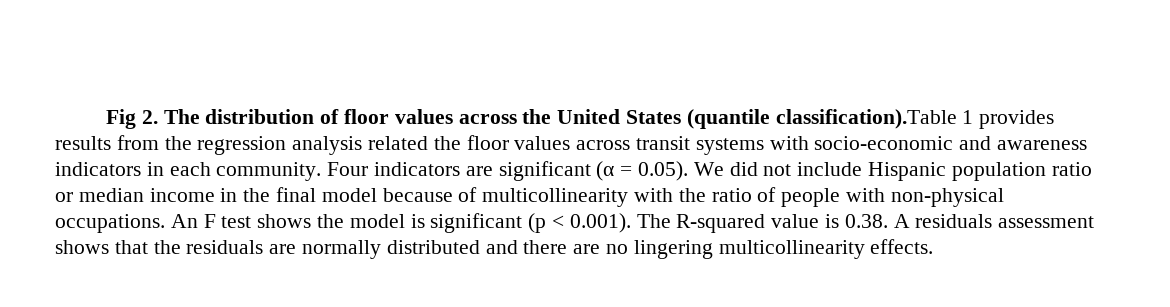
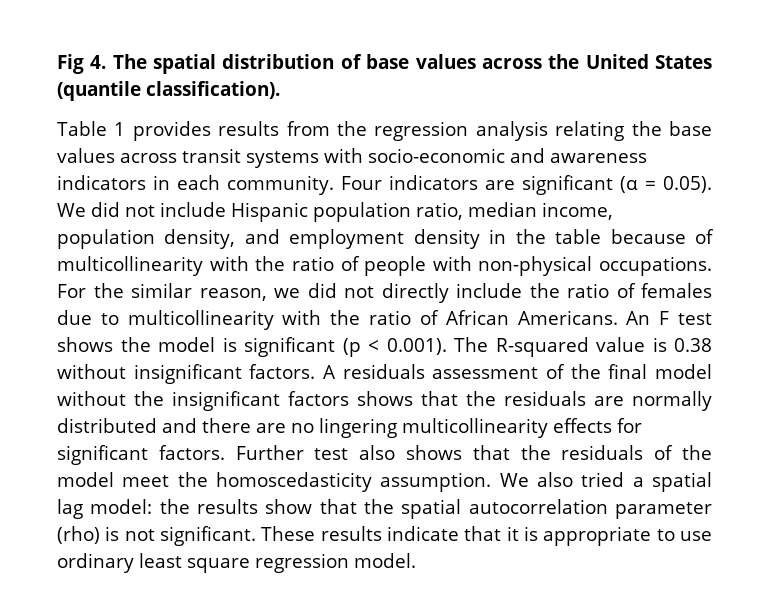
[141,109,200,124] 2. The -> [90,54,217,74] 4. The spatial
[344,109,390,124] floor -> [366,54,410,69] base
[775,109,957,129] classification).Table -> [146,81,280,99] [57,121,107,136] classification). // Table
[368,135,509,150] related the floor -> [555,121,712,141] relating the base
[1051,162,1092,176] [55,187,377,202] ratio or median income in the final model -> [416,202,613,220] [57,229,602,249] ratio, median income, population density, and employment density in the table
(165, 223) none -> [57,283,712,303] [57,310,618,330] For the similar reason, we did not directly include the ratio of females due to multicollinearity with the ratio of African Americans.
[844,214,1095,228] 0.38. A residuals assessment -> [674,338,712,352] [57,364,712,384] [57,391,349,411] 0.38 without insignificant factors. A residuals assessment of the final model without the insignificant factors
[870,239,934,254] effects. -> [553,418,642,433] [57,445,712,465] [57,472,713,492] [57,499,712,519] [57,526,712,546] [57,553,416,573] effects for significant factors. Further test also shows that the residuals of the model meet the homoscedasticity assumption. We also tried a spatial lag model: the results show that the spatial autocorrelation parameter (rho) is not significant. These results indicate that it is appropriate to use ordinary least square regression model.

